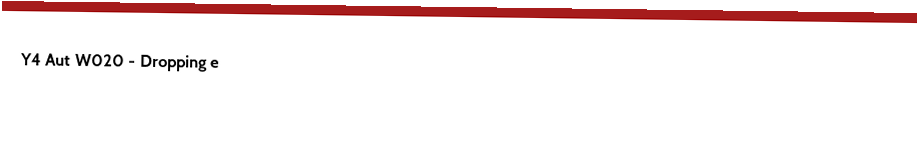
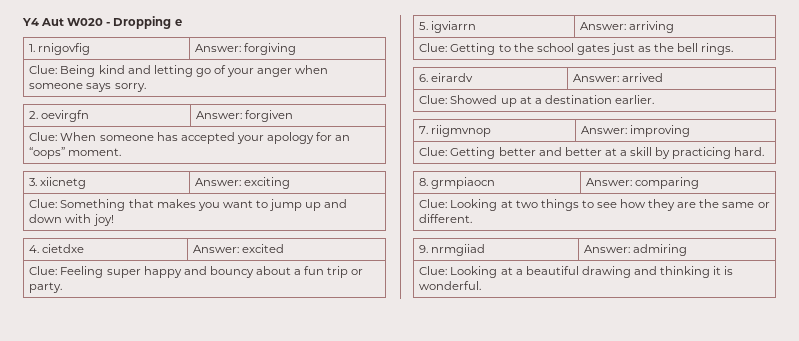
(221, 63) none -> [29,43,91,55] [195,43,297,55] [29,65,329,77] [29,83,146,92] [29,110,90,122] [196,110,294,122] [29,132,351,144] [29,147,122,159] [29,177,87,189] [195,177,291,189] [29,199,348,211] [29,214,114,226] [29,244,85,253] [193,244,285,253] [29,266,364,278] [29,282,63,293] [419,21,477,33] [580,21,675,33] [419,43,734,55] [419,73,474,82] [573,73,664,82] [419,95,654,107] [419,125,492,137] [581,125,691,137] [419,147,765,159] [419,177,496,189] [586,177,700,189] [419,199,770,211] [419,214,473,223] [419,244,486,256] [584,244,688,256] [419,266,734,278] [419,281,482,290] // 1. rnigovfig | Answer: forgiving // Clue: Being kind and letting go of your anger when someone says sorry. // 2. oevirgfn | Answer: forgiven // Clue: When someone has accepted your apology for an “oops” moment. // 3. xiicnetg | Answer: exciting // Clue: Something that makes you want to jump up and down with joy! // 4. cietdxe | Answer: excited // Clue: Feeling super happy and bouncy about a fun trip or party. // 5. igviarrn | Answer: arriving // Clue: Getting to the school gates just as the bell rings. // 6. eirardv | Answer: arrived // Clue: Showed up at a destination earlier. // 7. riigmvnop | Answer: improving // Clue: Getting better and better at a skill by practicing hard. // 8. grmpiaocn | Answer: comparing // Clue: Looking at two things to see how they are the same or different. // 9. nrmgiiad | Answer: admiring // Clue: Looking at a beautiful drawing and thinking it is wonderful.

